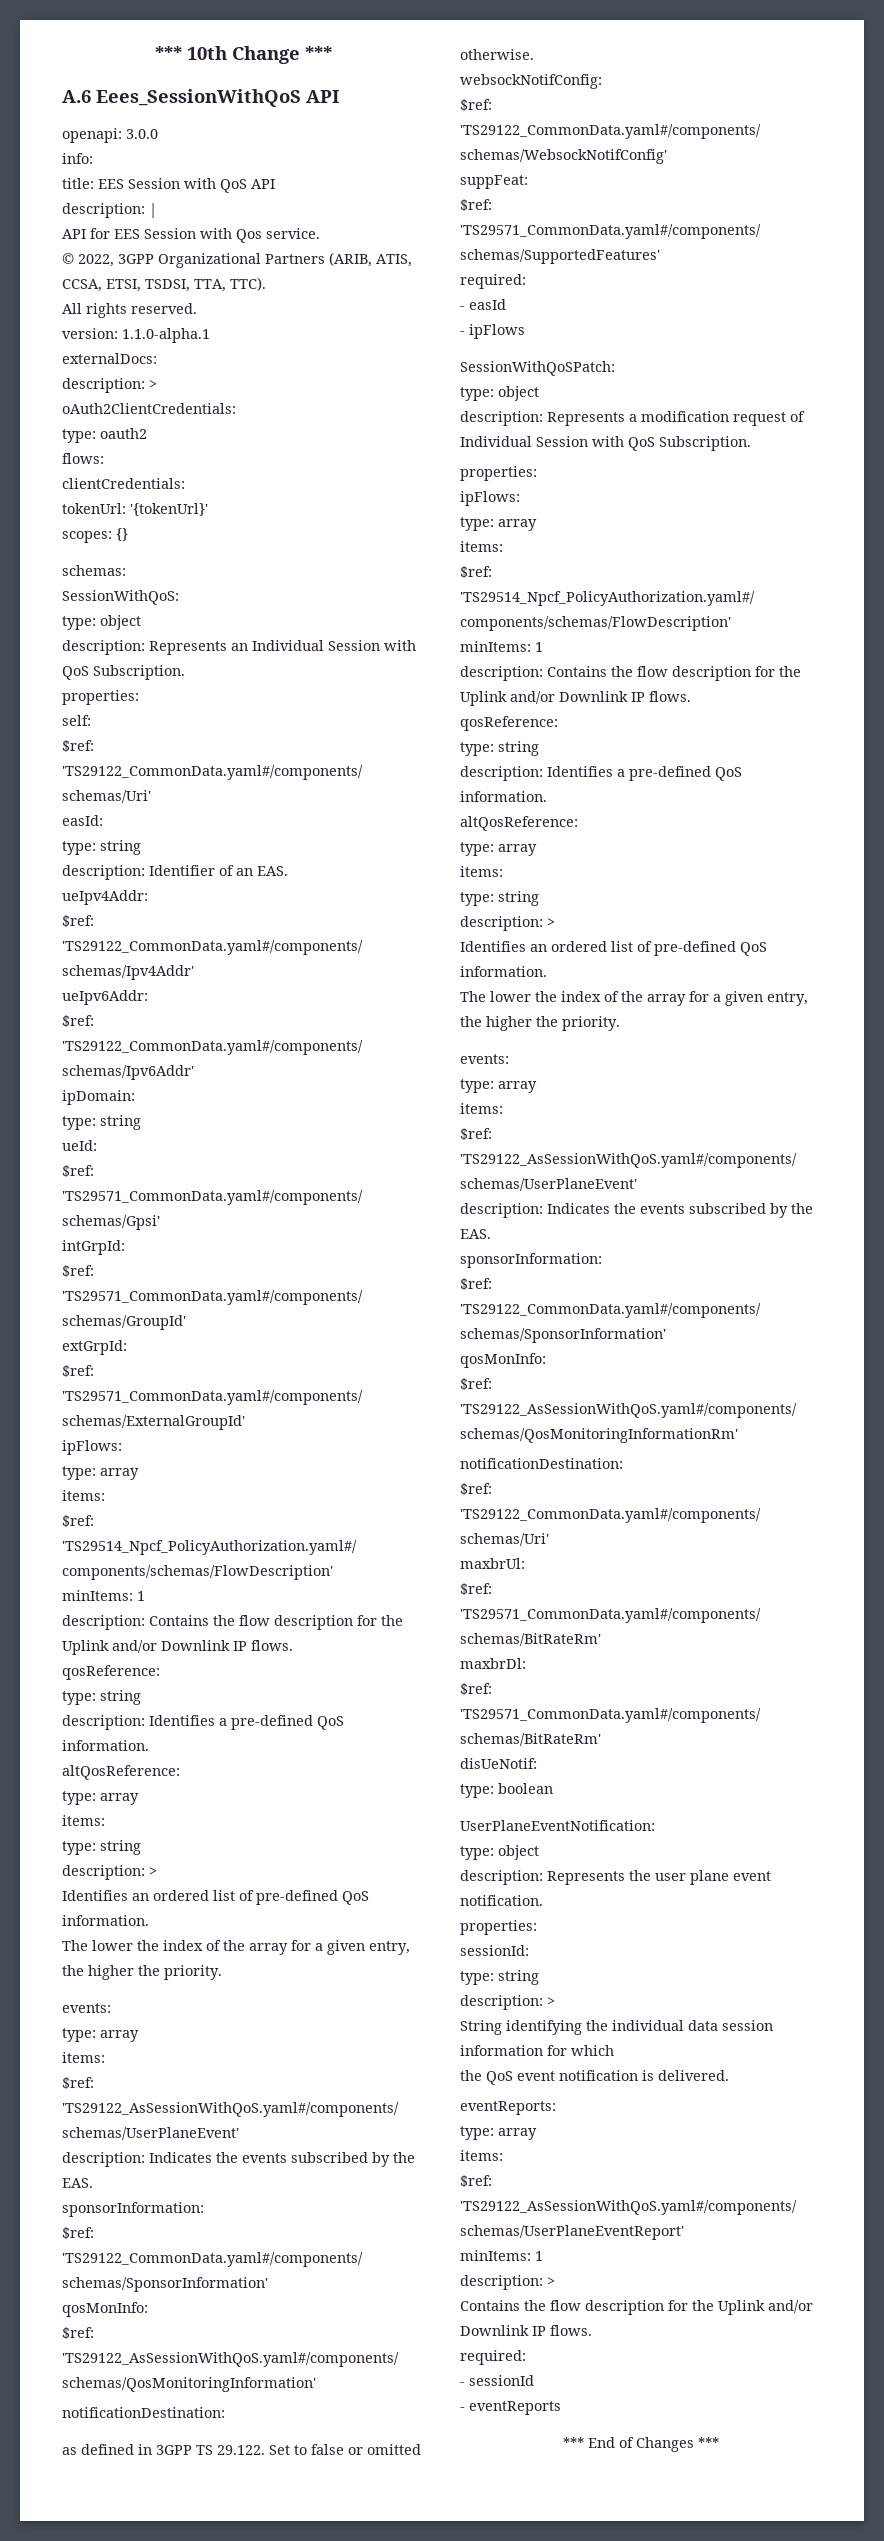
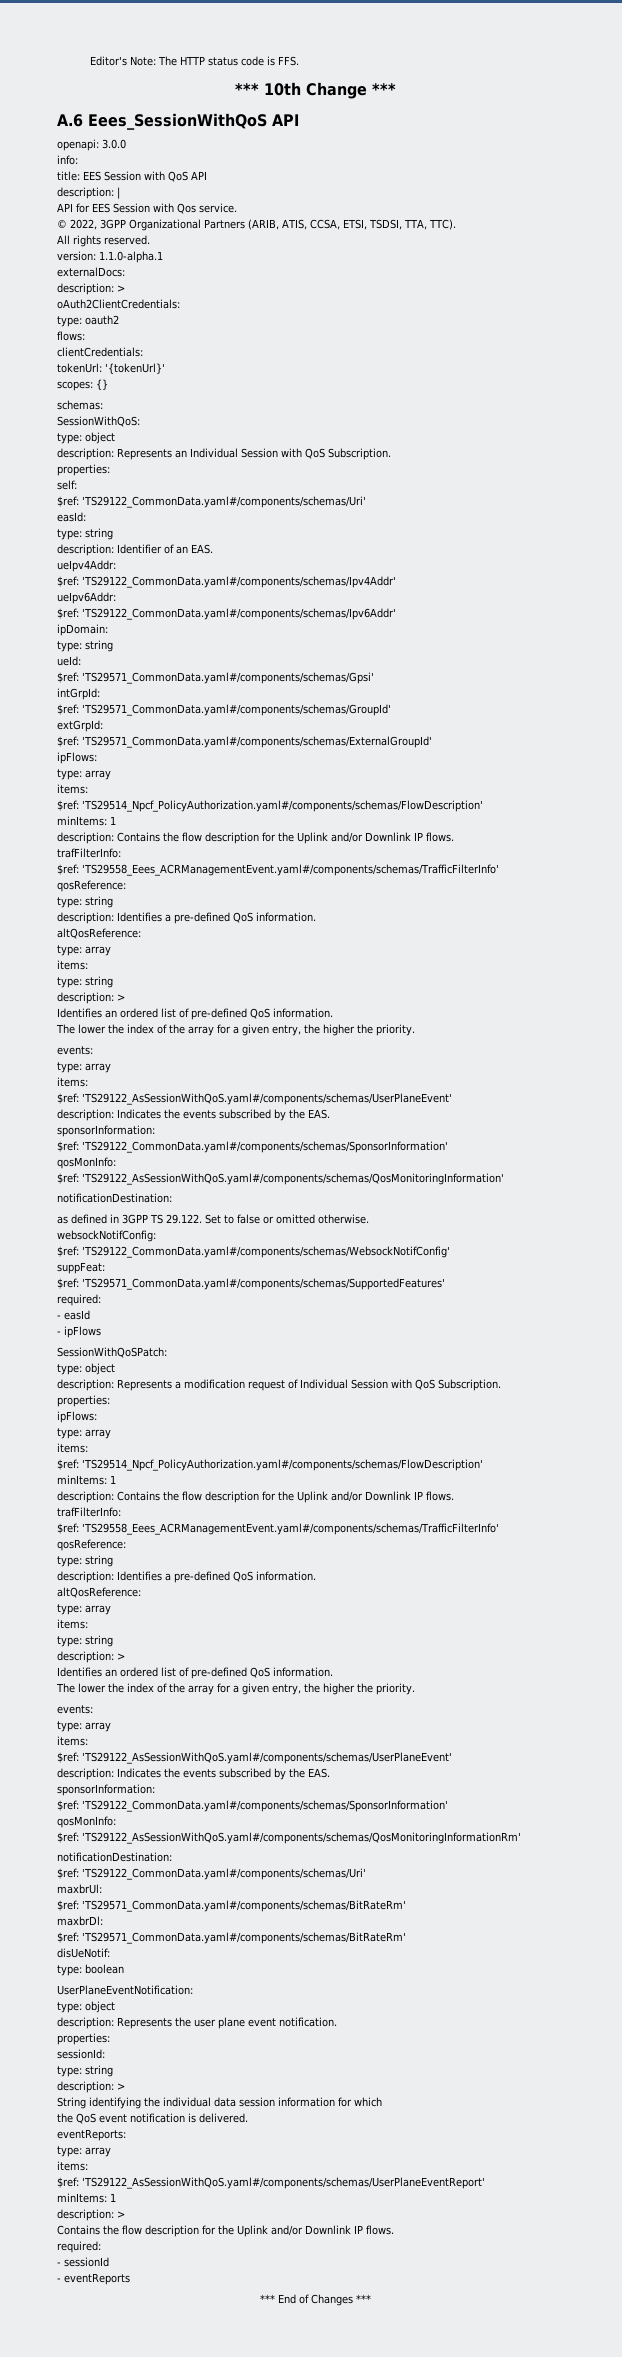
(154, 53) none -> [89,56,299,66] Editor's Note: The HTTP status code is FFS. //
(293, 1645) none -> [57,848,121,858] [57,864,499,876] // trafFilterInfo: // $ref: 'TS29558_Eees_ACRManagementEvent.yaml#/components/schemas/TrafficFilterInfo'
(691, 696) none -> [57,1507,121,1517] [57,1523,499,1535] // trafFilterInfo: // $ref: 'TS29558_Eees_ACRManagementEvent.yaml#/components/schemas/TrafficFilterInfo'

